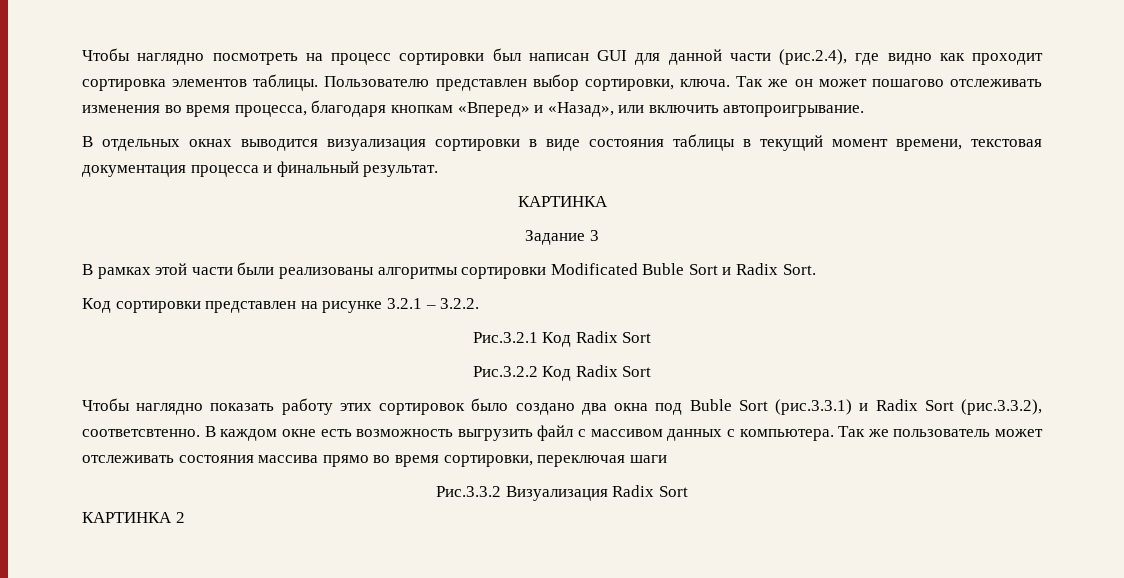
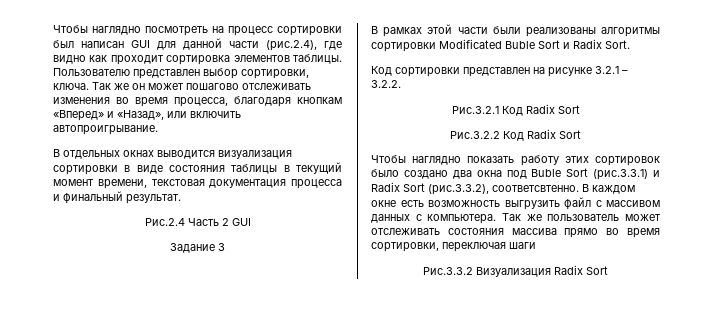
[517,196,608,207] КАРТИНКА -> [144,218,251,226] Рис.2.4 Часть 2 GUI
[82,512,185,523] // КАРТИНКА 2 -> (608, 270) none

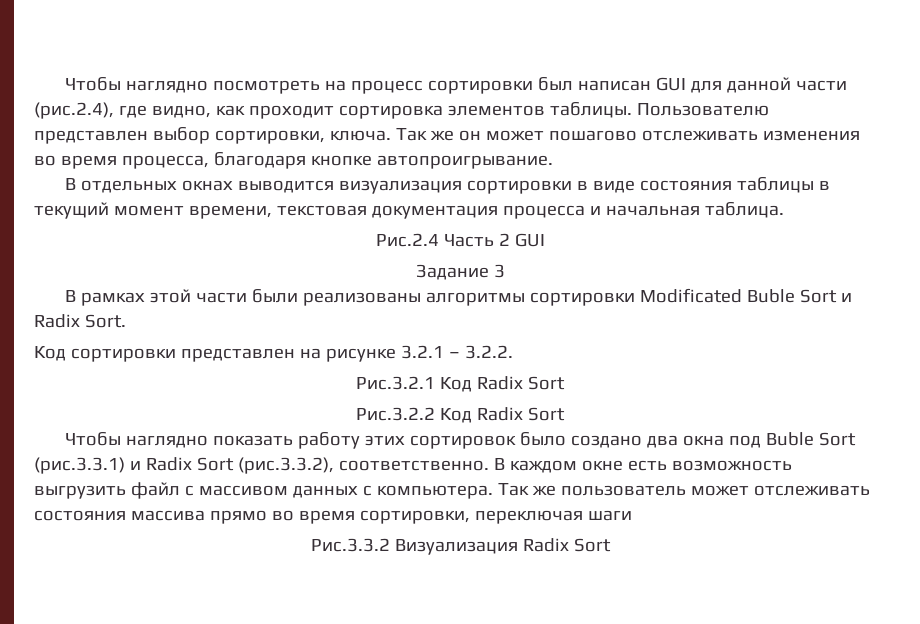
[53,55,86,64] видно -> [151,105,211,118] видно,
[297,97,342,104] [53,110,241,121] кнопкам «Вперед» и «Назад», или включить -> [310,155,372,166] кнопке
[63,191,181,204] финальный результат. -> [605,202,784,218] начальная таблица.
[492,185,579,192] соответсвтенно. -> [338,460,489,471] соответственно.

